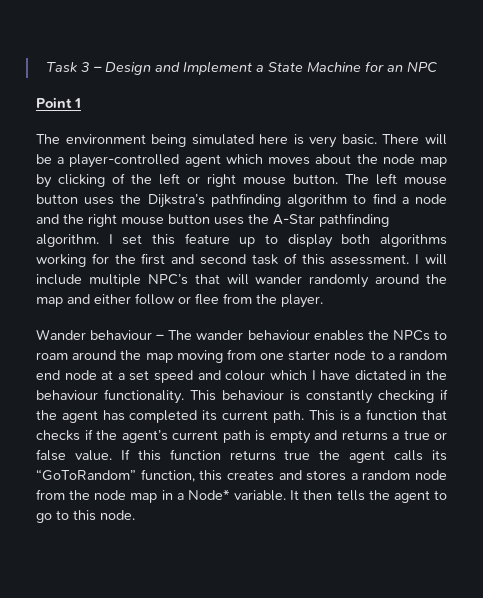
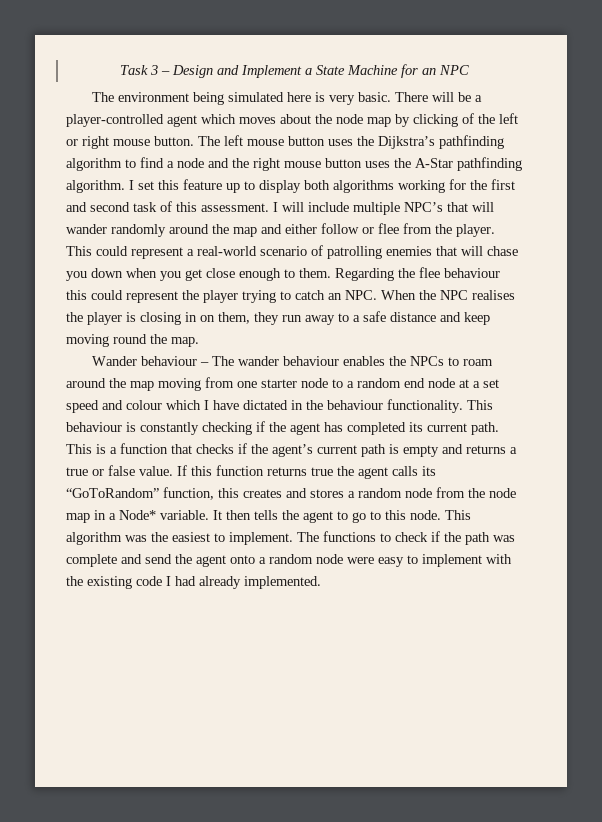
[36,97,81,108] // Point 1 -> (469, 70) none
(323, 301) none -> [66,245,518,259] [66,267,500,281] [66,290,515,303] [66,311,490,325] [66,334,199,347] This could represent a real-world scenario of patrolling enemies that will chase you down when you get close enough to them. Regarding the flee behaviour this could represent the player trying to catch an NPC. When the NPC realises the player is closing in on them, they run away to a safe distance and keep moving round the map.
(135, 515) none -> [445,510,471,520] [66,531,515,545] [66,554,512,567] [66,576,321,589] This algorithm was the easiest to implement. The functions to check if the path was complete and send the agent onto a random node were easy to implement with the existing code I had already implemented.

